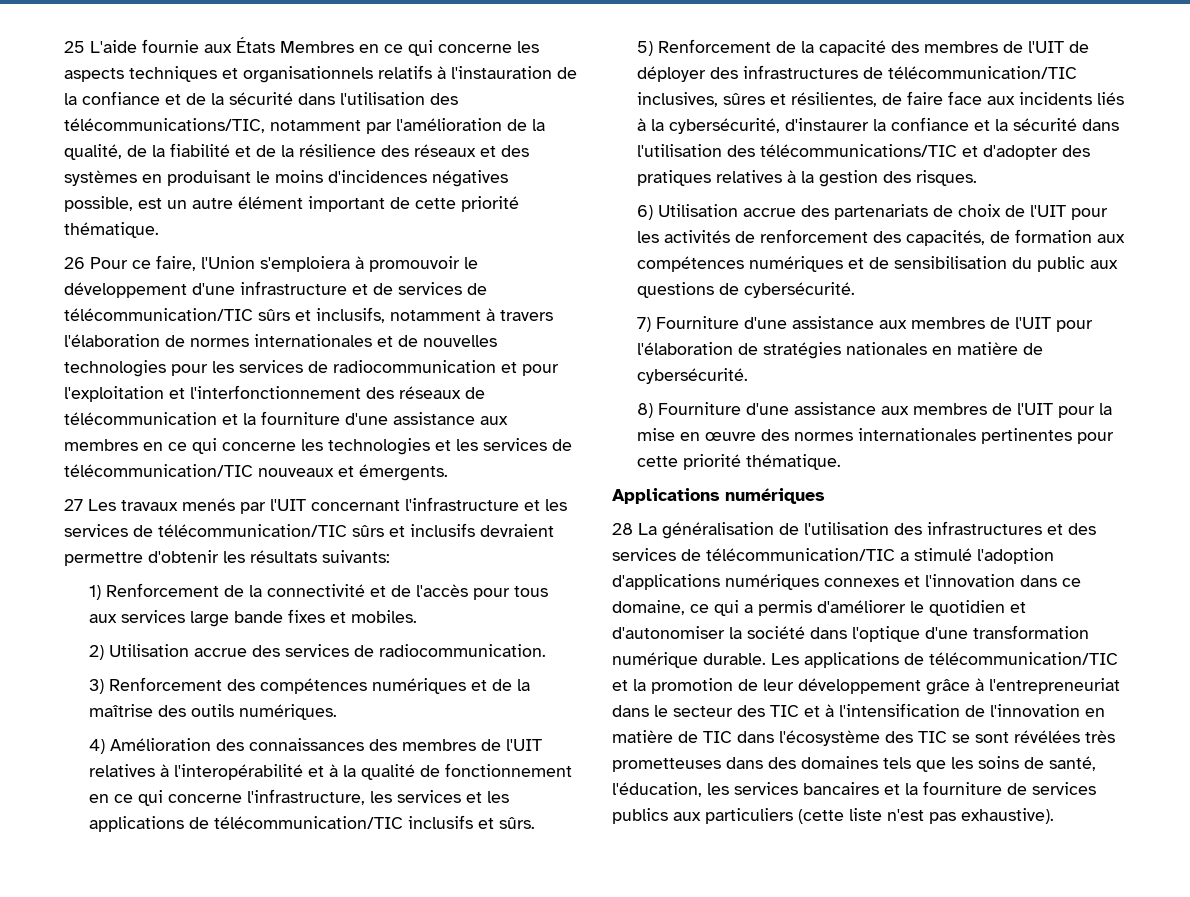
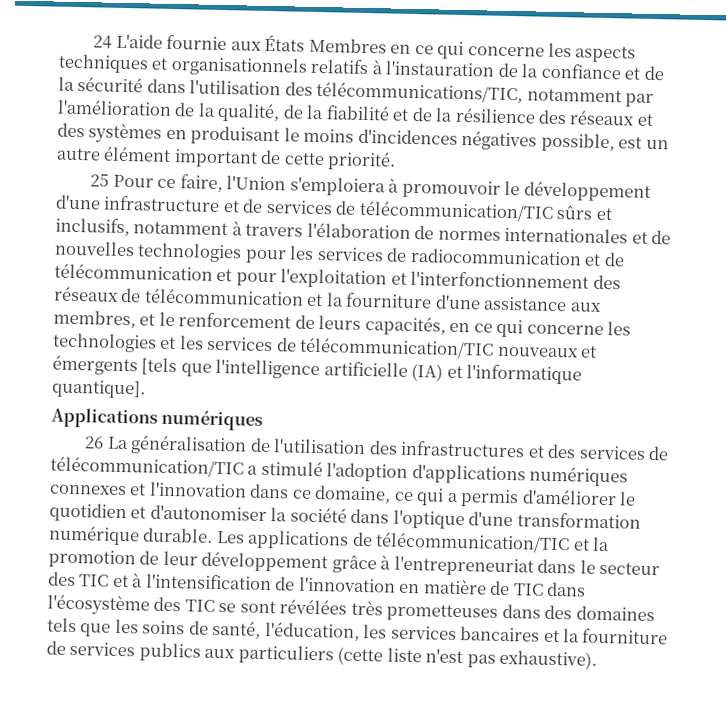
[64,41,85,53] 25 -> [93,35,113,49] 24
[461,196,519,212] [64,222,159,238] [64,257,85,269] priorité thématique. // 26 -> [327,151,397,171] [90,173,110,187] priorité. // 25
(517, 367) none -> [603,251,625,267] [54,263,233,282] de télécommunication et
[64,439,138,451] membres -> [53,309,446,336] membres, et le renforcement de leurs capacités,
[359,464,448,481] [64,497,567,514] [64,523,554,537] [64,550,390,566] [88,583,548,600] [88,609,417,627] [88,644,546,660] [88,677,530,694] [88,704,337,720] [88,738,542,754] [88,763,572,780] [88,789,509,806] [88,815,535,832] [636,39,1089,56] [636,65,1077,82] [636,91,1124,107] [636,117,1119,134] [636,144,1090,160] [636,170,977,187] [636,204,1108,220] [636,229,1125,246] [636,256,1118,272] [636,282,855,298] [636,316,1093,332] [636,342,1043,359] [636,368,748,384] [636,402,1112,418] [636,428,1114,444] [636,454,841,470] émergents. // 27 Les travaux menés par l'UIT concernant l'infrastructure et les services de télécommunication/TIC sûrs et inclusifs devraient permettre d'obtenir les résultats suivants: // 1) Renforcement de la connectivité et de l'accès pour tous aux services large bande fixes et mobiles. // 2) Utilisation accrue des services de radiocommunication. // 3) Renforcement des compétences numériques et de la maîtrise des outils numériques. // 4) Amélioration des connaissances des membres de l'UIT relatives à l'interopérabilité et à la qualité de fonctionnement en ce qui concerne l'infrastructure, les services et les applications de télécommunication/TIC inclusifs et sûrs. // 5) Renforcement de la capacité des membres de l'UIT de déployer des infrastructures de télécommunication/TIC inclusives, sûres et résilientes, de faire face aux incidents liés à la cybersécurité, d'instaurer la confiance et la sécurité dans l'utilisation des télécommunications/TIC et d'adopter des pratiques relatives à la gestion des risques. // 6) Utilisation accrue des partenariats de choix de l'UIT pour les activités de renforcement des capacités, de formation aux compétences numériques et de sensibilisation du public aux questions de cybersécurité. // 7) Fourniture d'une assistance aux membres de l'UIT pour l'élaboration de stratégies nationales en matière de cybersécurité. // 8) Fourniture d'une assistance aux membres de l'UIT pour la mise en œuvre des normes internationales pertinentes pour cette priorité thématique. -> [52,355,583,385] [51,379,146,399] émergents [tels que l'intelligence artificielle (IA) et l'informatique quantique].
[612,523,633,535] 28 -> [84,436,105,449] 26

